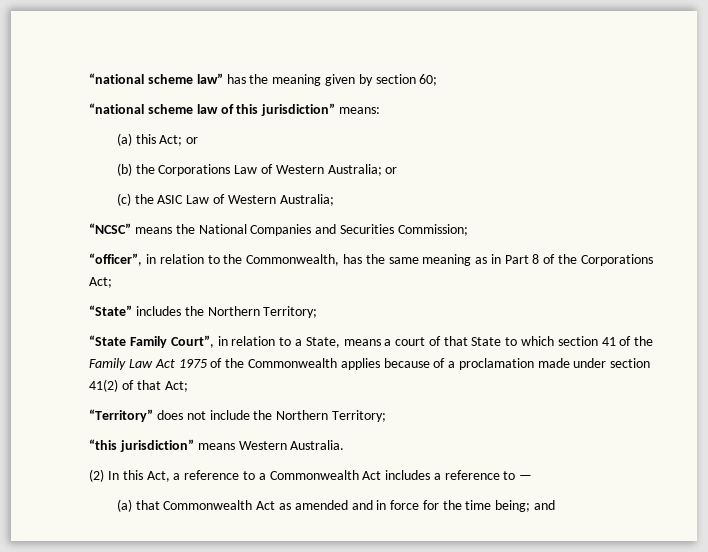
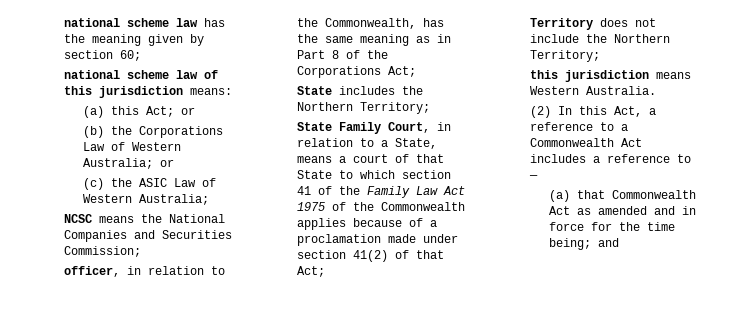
[89,73,223,84] “national scheme law” -> [64,18,199,27] national scheme law
[89,103,145,114] “national -> [64,70,121,79] national
[261,103,336,116] jurisdiction” -> [99,86,184,98] jurisdiction
[89,223,132,234] “NCSC” -> [64,214,93,223] NCSC
[89,253,143,266] “officer”, -> [64,266,121,277] officer,
[89,305,133,316] “State” -> [297,86,333,95] State
[89,335,214,348] “State Family Court”, -> [297,122,431,134] State Family Court,
[89,409,154,422] “Territory” -> [530,18,594,30] Territory
[89,439,195,452] “this jurisdiction” -> [530,70,650,82] this jurisdiction

